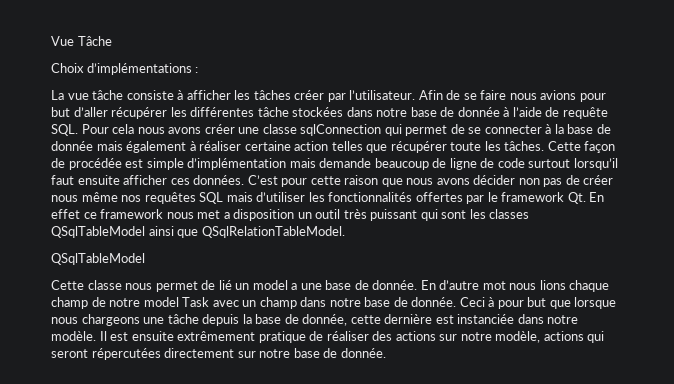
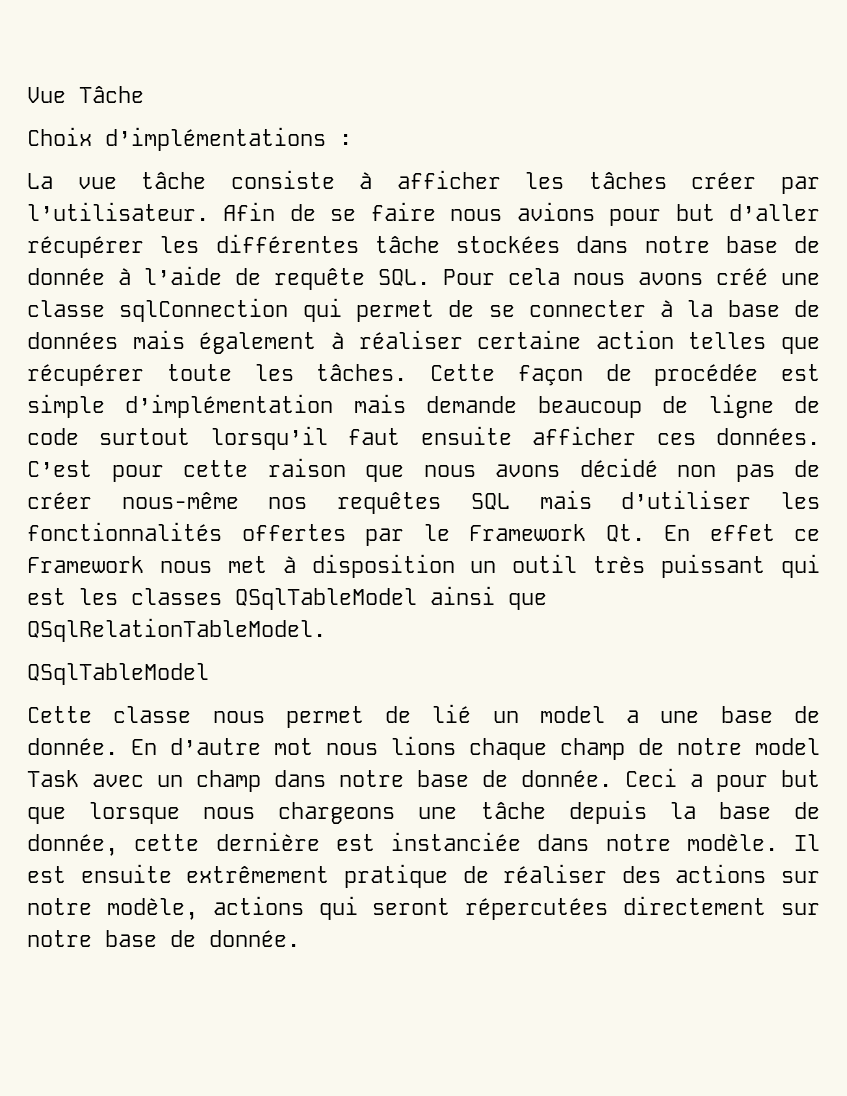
[204,124,235,134] créer -> [716,268,768,285] créé
[51,141,93,151] donnée -> [27,332,118,349] données
[473,175,516,185] décider -> [579,458,658,477] décidé
[51,192,118,202] nous même -> [121,492,239,509] nous-même
[501,192,565,202] framework -> [469,524,586,541] Framework
[100,209,164,219] framework -> [27,556,144,573] Framework
[223,212,230,219] a -> [282,556,296,573] à
[441,210,467,219] sont -> [27,588,66,605] est
[488,297,495,307] à -> [690,774,703,787] a

